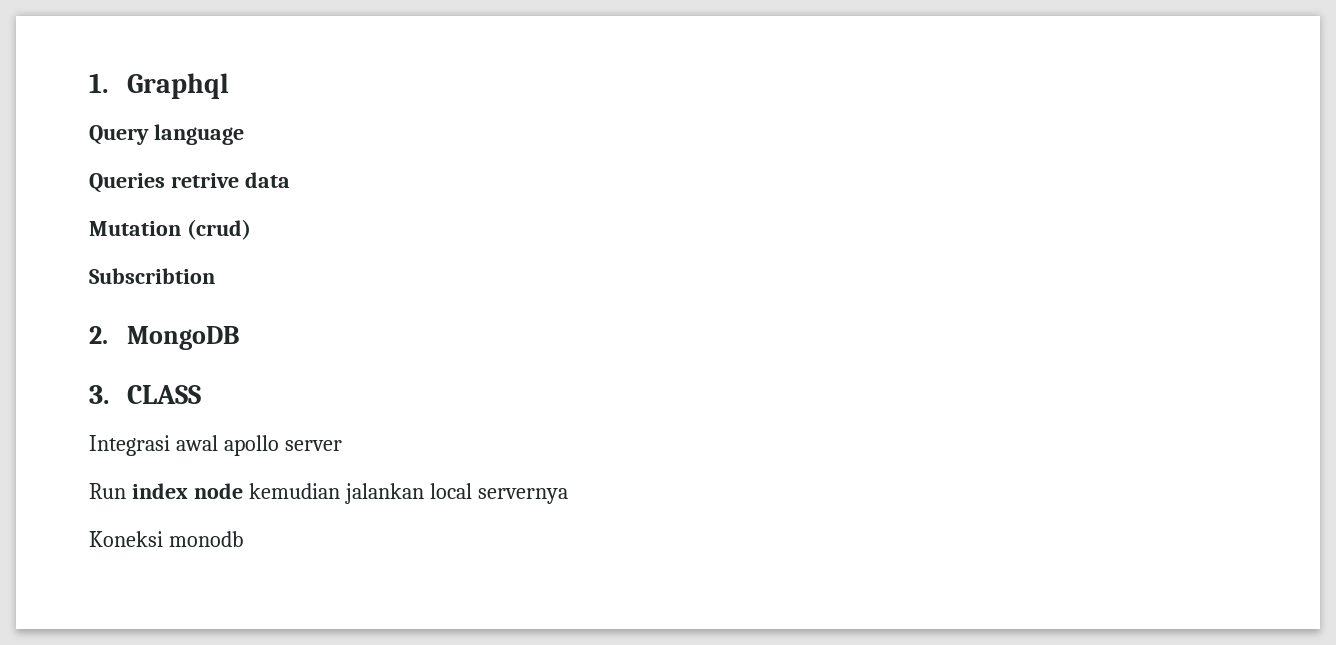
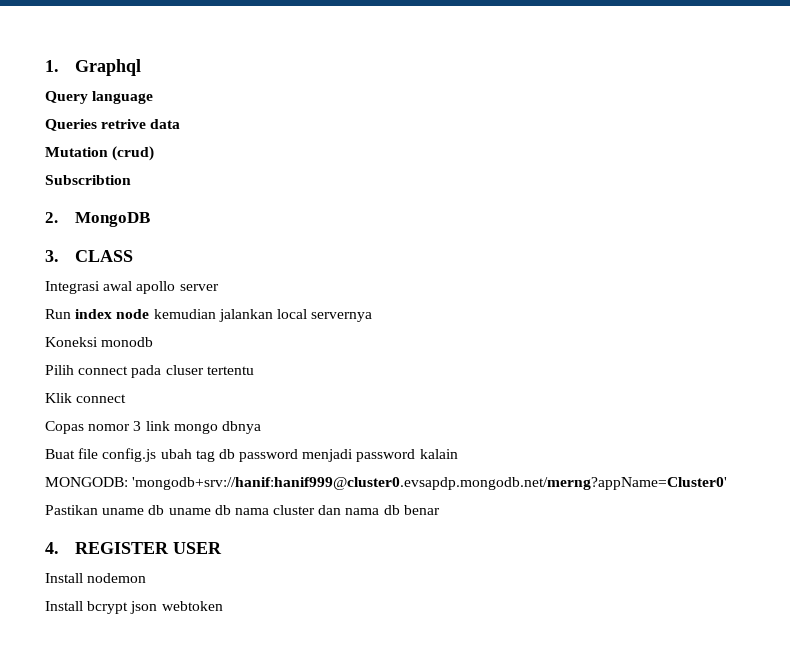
(243, 539) none -> [45,365,254,378] [45,393,127,403] [45,421,261,434] [45,448,458,462] [45,477,728,490] [45,505,440,515] [45,542,222,554] [45,573,147,583] [45,601,223,614] // Pilih connect pada cluser tertentu // Klik connect // Copas nomor 3 link mongo dbnya // Buat file config.js ubah tag db password menjadi password kalain // MONGODB: 'mongodb+srv://hanif:hanif999@cluster0.evsapdp.mongodb.net/merng?appName=Cluster0' // Pastikan uname db uname db nama cluster dan nama db benar // 4. REGISTER USER // Install nodemon // Install bcrypt json webtoken

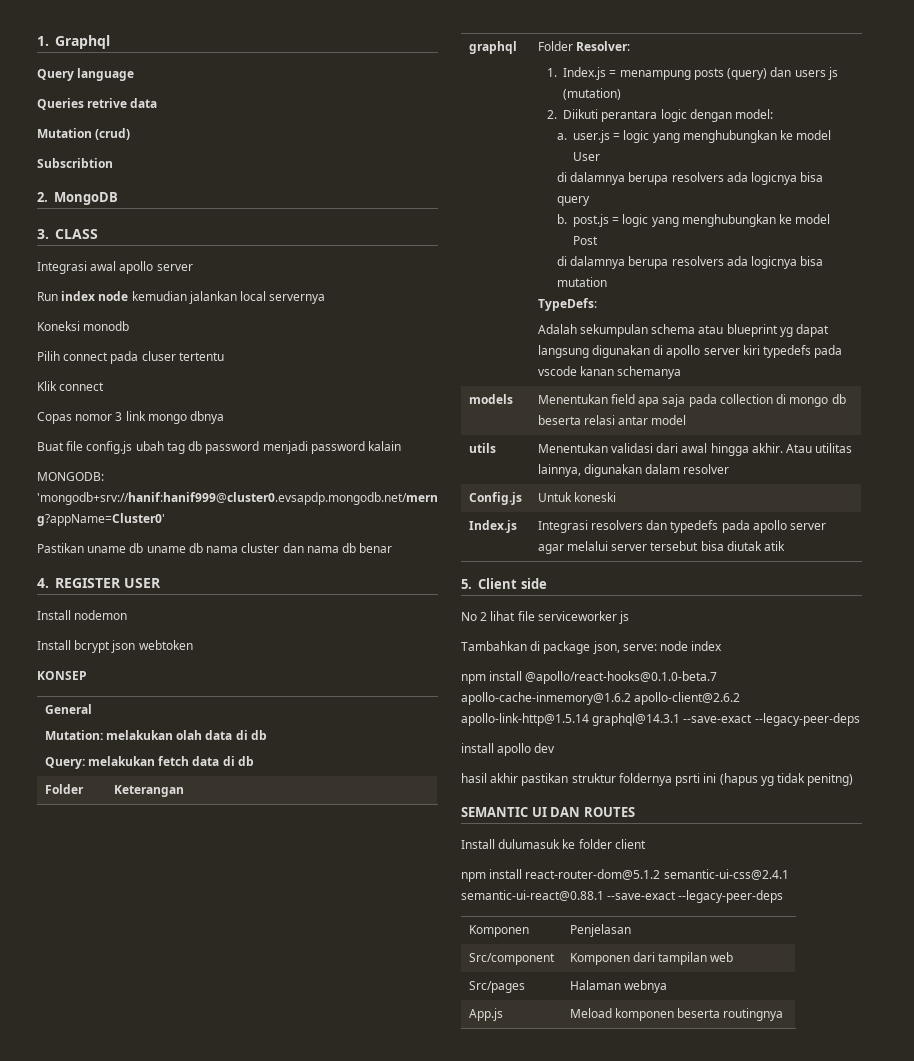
(223, 606) none -> [37,671,87,680] [44,704,92,714] [44,730,267,740] [44,756,254,769] [44,784,84,794] [113,785,184,797] [468,41,517,54] [537,41,630,51] [547,67,838,80] [563,88,622,100] [547,109,774,122] [556,130,832,143] [572,152,600,161] [556,172,824,185] [556,196,590,206] [556,214,831,227] [572,236,598,245] [556,256,824,269] [556,277,607,287] [537,298,597,311] [537,324,830,337] [537,345,843,358] [537,366,682,379] [468,394,513,404] [537,394,846,407] [537,415,687,425] [468,443,496,453] [537,443,853,456] [537,464,730,477] [468,492,522,505] [537,492,616,502] [468,520,517,533] [537,520,827,533] [537,541,786,554] [461,578,547,589] [461,611,630,624] [461,641,723,654] [461,671,718,684] [461,692,741,705] [461,713,860,726] [461,743,556,756] [461,773,854,786] [461,807,635,817] [461,839,646,849] [461,869,789,882] [461,890,784,903] [468,925,529,937] [569,924,631,937] [468,953,555,965] [569,952,734,965] [468,981,525,993] [569,980,667,993] [468,1008,503,1021] [569,1008,784,1021] // KONSEP // General // Mutation: melakukan olah data di db // Query: melakukan fetch data di db // Folder | Keterangan // graphql | Folder Resolver: // 1. Index.js = menampung posts (query) dan users js (mutation) // 2. Diikuti perantara logic dengan model: // a. user.js = logic yang menghubungkan ke model User // di dalamnya berupa resolvers ada logicnya bisa query // b. post.js = logic yang menghubungkan ke model Post // di dalamnya berupa resolvers ada logicnya bisa mutation // TypeDefs: // Adalah sekumpulan schema atau blueprint yg dapat langsung digunakan di apollo server kiri typedefs pada vscode kanan schemanya // models | Menentukan field apa saja pada collection di mongo db beserta relasi antar model // utils | Menentukan validasi dari awal hingga akhir. Atau utilitas lainnya, digunakan dalam resolver // Config.js | Untuk koneski // Index.js | Integrasi resolvers dan typedefs pada apollo server agar melalui server tersebut bisa diutak atik // 5. Client side // No 2 lihat file serviceworker js // Tambahkan di package json, serve: node index // npm install @apollo/react-hooks@0.1.0-beta.7 apollo-cache-inmemory@1.6.2 apollo-client@2.6.2 apollo-link-http@1.5.14 graphql@14.3.1 --save-exact --legacy-peer-deps // install apollo dev // hasil akhir pastikan struktur foldernya psrti ini (hapus yg tidak penitng) // SEMANTIC UI DAN ROUTES // Install dulumasuk ke folder client // npm install react-router-dom@5.1.2 semantic-ui-css@2.4.1 semantic-ui-react@0.88.1 --save-exact --legacy-peer-deps // Komponen | Penjelasan // Src/component | Komponen dari tampilan web // Src/pages | Halaman webnya // App.js | Meload komponen beserta routingnya

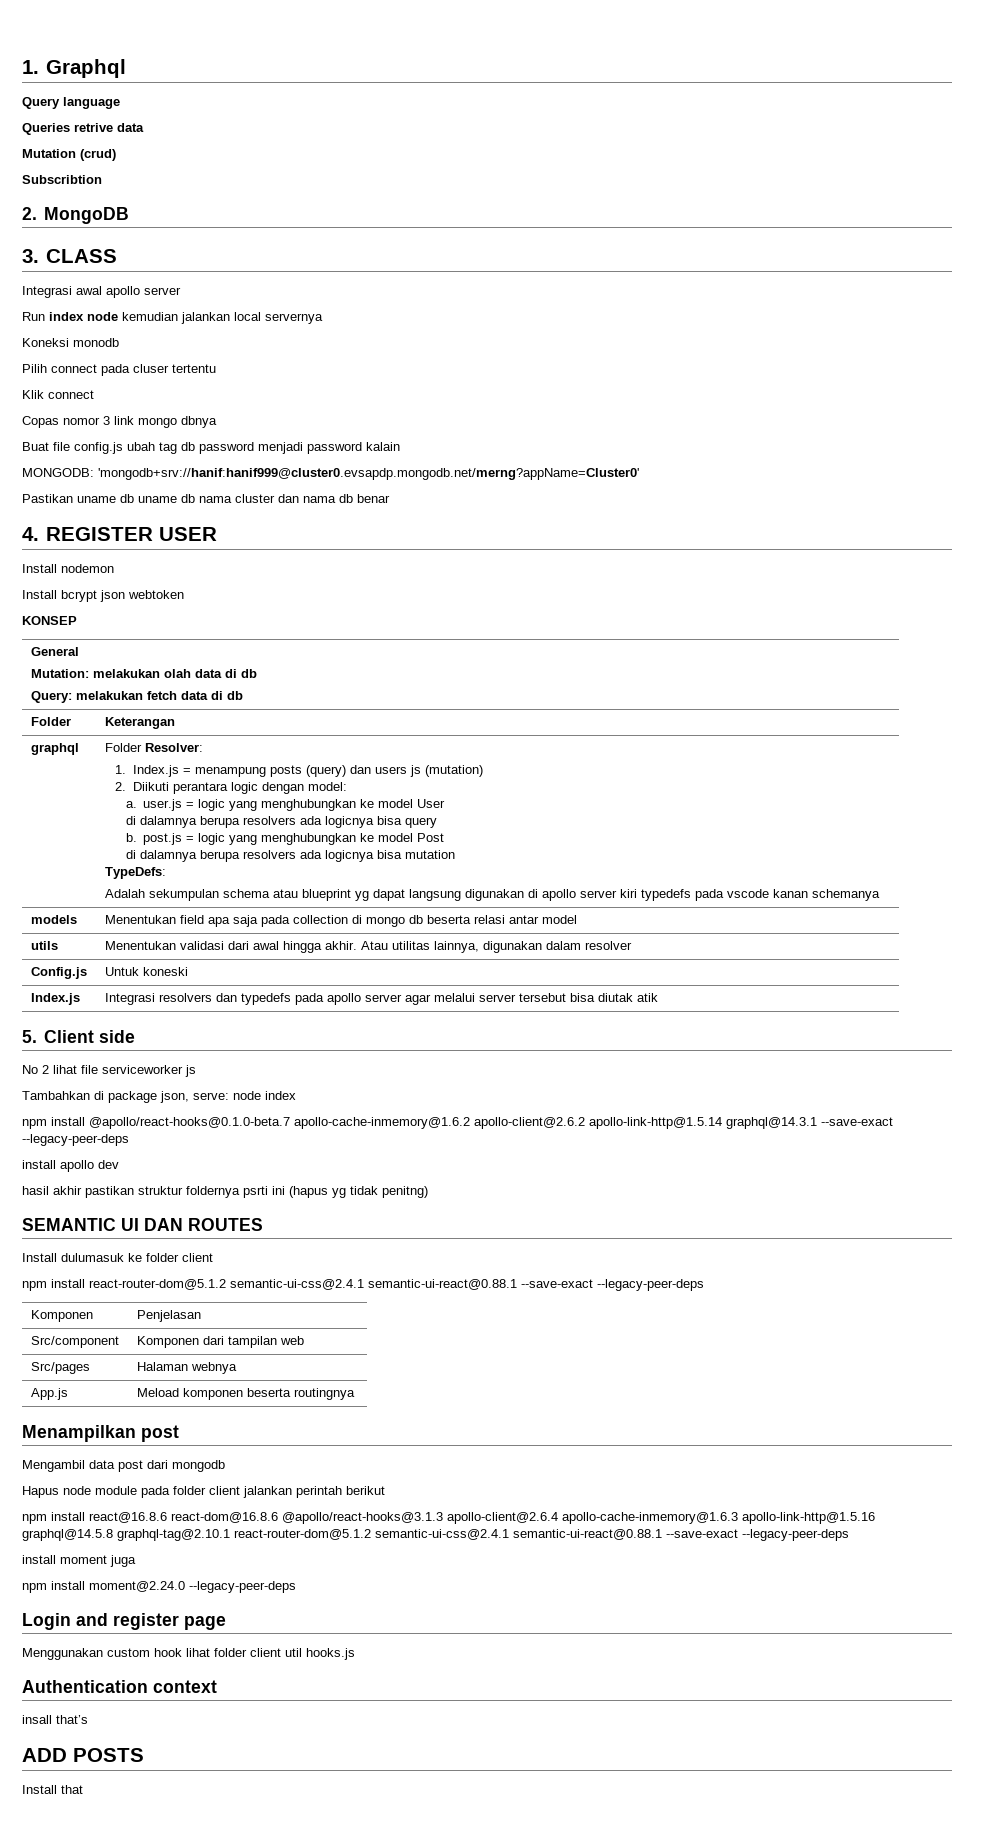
(784, 1014) none -> [22,1425,179,1442] [22,1460,225,1472] [22,1486,385,1498] [22,1512,875,1524] [22,1529,849,1541] [22,1555,136,1567] [22,1581,296,1593] [22,1613,226,1630] [22,1648,355,1660] [22,1680,217,1693] [22,1715,88,1724] [22,1748,144,1762] [22,1785,83,1794] // Menampilkan post // Mengambil data post dari mongodb // Hapus node module pada folder client jalankan perintah berikut // npm install react@16.8.6 react-dom@16.8.6 @apollo/react-hooks@3.1.3 apollo-client@2.6.4 apollo-cache-inmemory@1.6.3 apollo-link-http@1.5.16 graphql@14.5.8 graphql-tag@2.10.1 react-router-dom@5.1.2 semantic-ui-css@2.4.1 semantic-ui-react@0.88.1 --save-exact --legacy-peer-deps // install moment juga // npm install moment@2.24.0 --legacy-peer-deps // Login and register page // Menggunakan custom hook lihat folder client util hooks.js // Authentication context // insall that’s // ADD POSTS // Install that

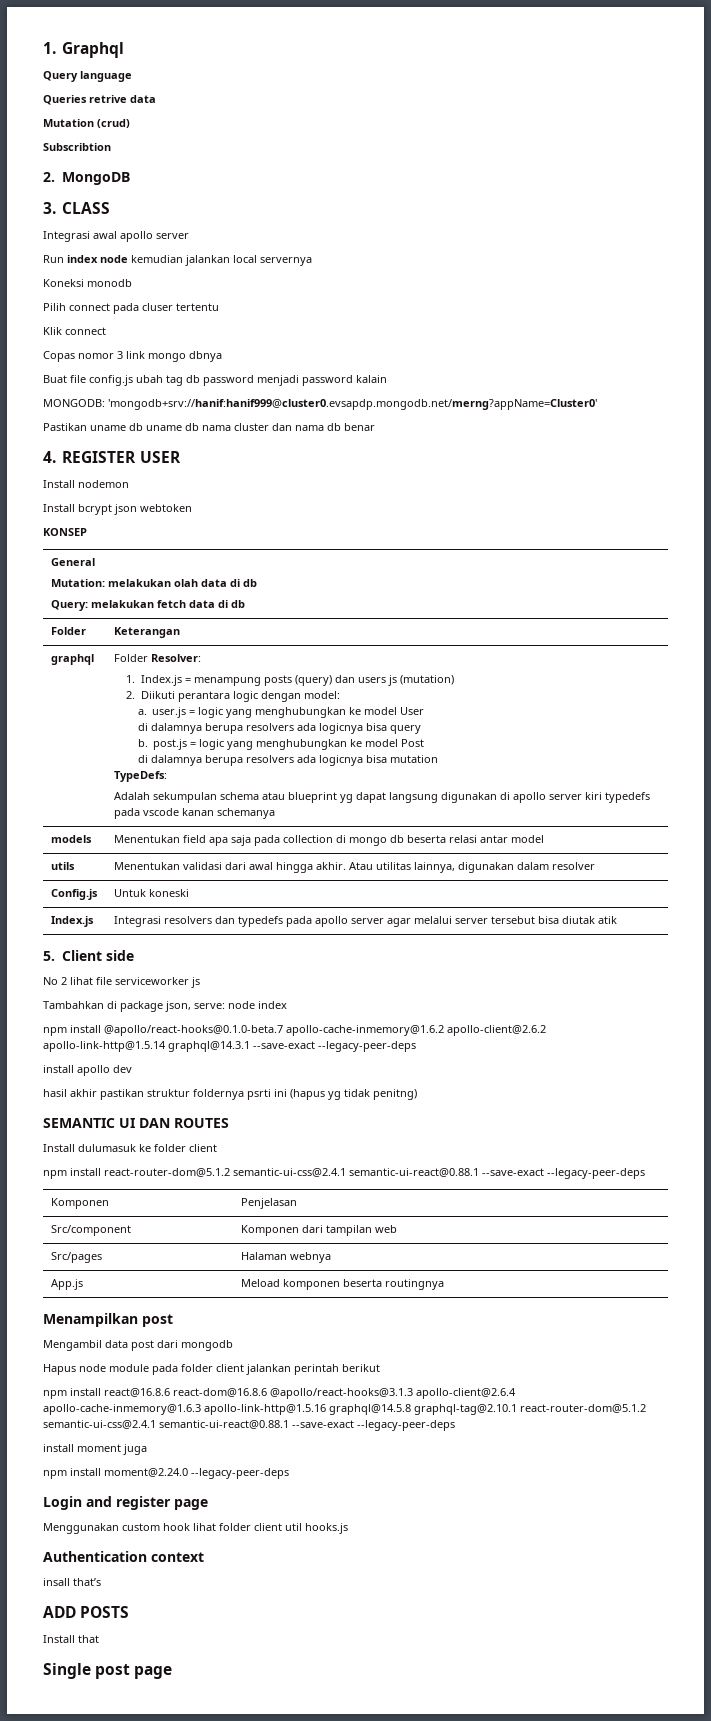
(83, 1789) none -> [43,1663,173,1679] // Single post page

